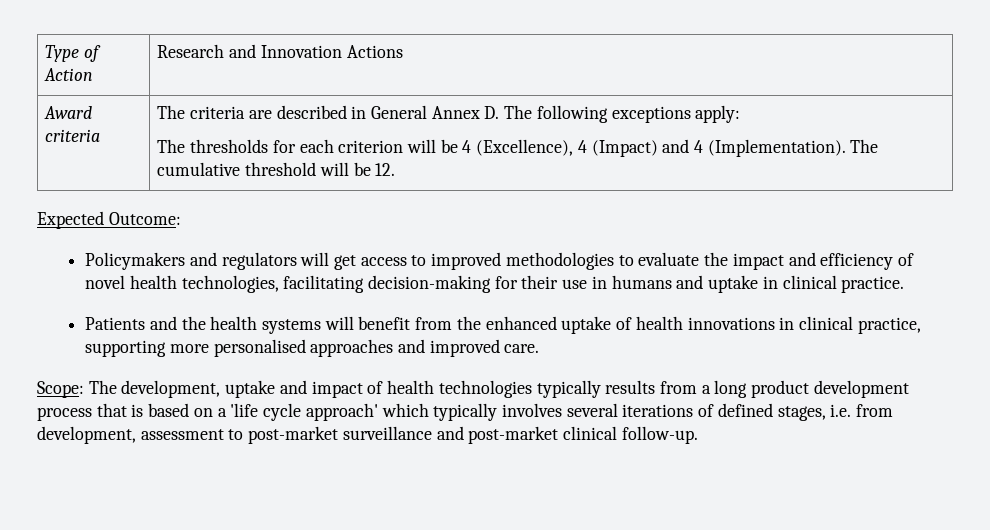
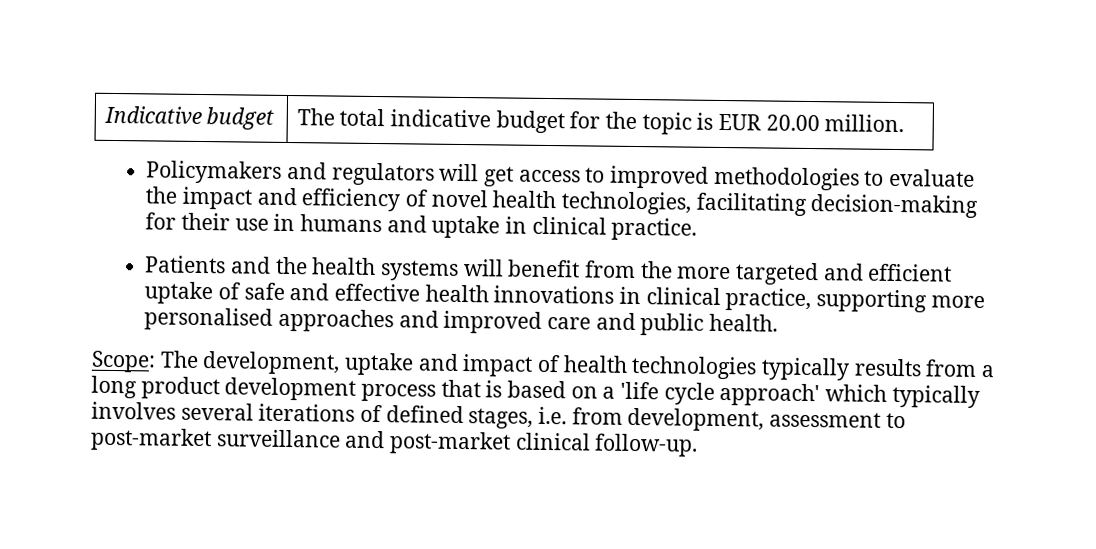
[45,45,102,62] [44,68,94,81] [157,44,403,58] [44,106,93,119] [45,129,101,142] [157,105,741,123] [157,139,879,157] [157,162,396,176] [37,211,181,229] Type of Action | Research and Innovation Actions // Award criteria | The criteria are described in General Annex D. The following exceptions apply: // The thresholds for each criterion will be 4 (Excellence), 4 (Impact) and 4 (Implementation). The cumulative threshold will be 12. // Expected Outcome: -> [103,105,275,130] [296,108,905,135] Indicative budget | The total indicative budget for the topic is EUR 20.00 million.
[485,316,633,334] enhanced uptake of -> [676,262,953,286] [144,281,421,305] more targeted and efficient uptake of safe and effective
[504,344,540,353] care. -> [547,312,779,336] care and public health.

